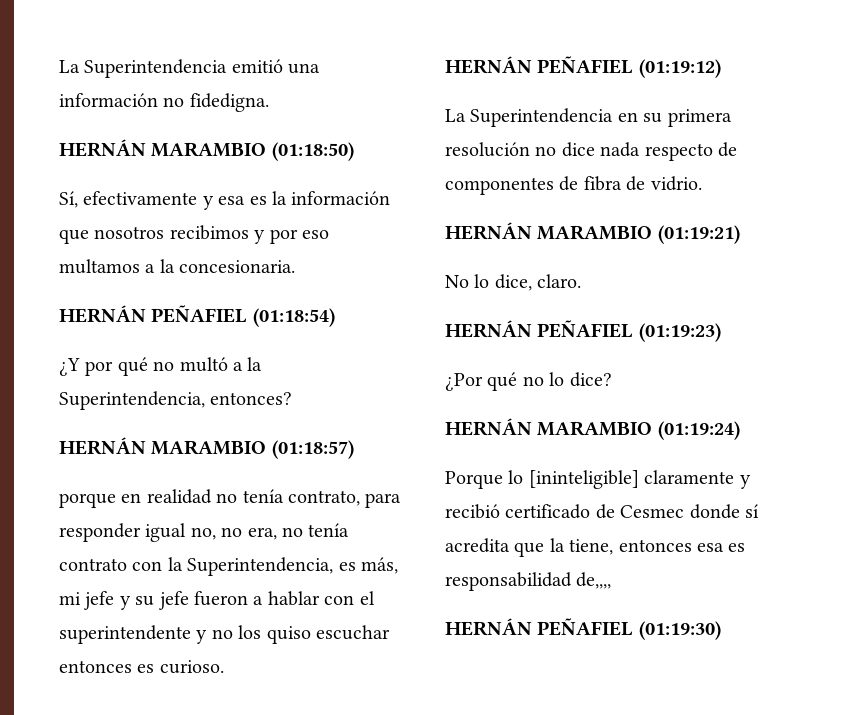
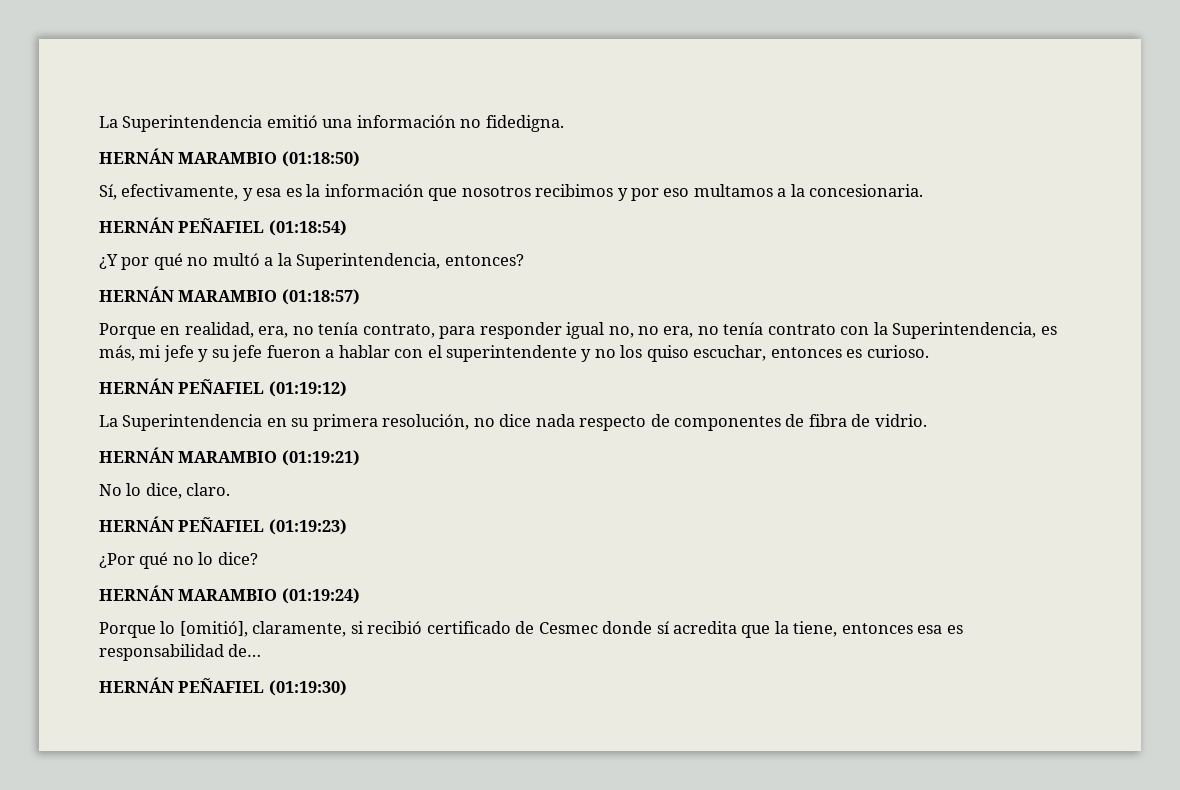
[83,191,198,205] efectivamente -> [121,184,239,200] efectivamente,
[59,489,212,508] porque en realidad -> [99,322,289,339] Porque en realidad, era,
[316,625,390,640] escuchar -> [693,345,767,361] escuchar,
[445,142,530,157] resolución -> [382,414,470,430] resolución,
[528,470,751,489] [ininteligible] claramente y -> [179,621,364,637] [omitió], claramente, si
[576,572,612,589] de,,,, -> [228,644,262,657] de…

